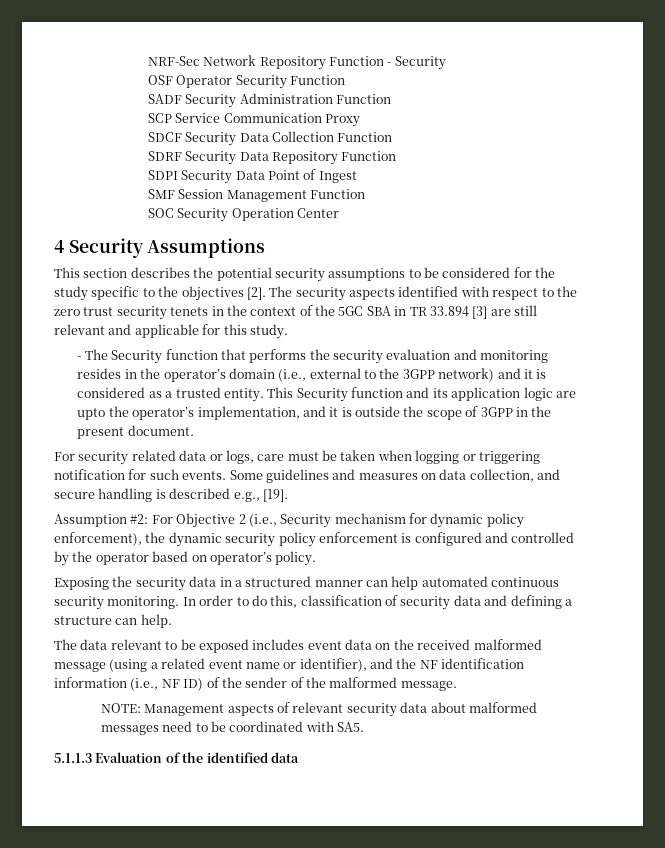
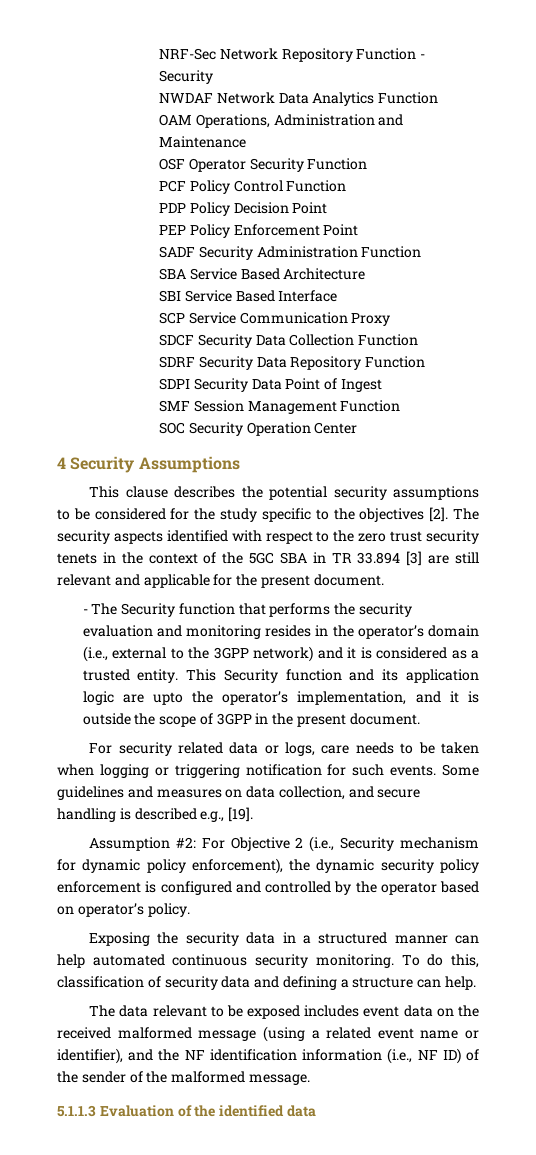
[147,75,346,89] [147,93,392,108] OSF Operator Security Function // SADF Security Administration Function -> [159,92,439,106] [159,114,404,128] [159,136,247,148] [159,158,368,172] [159,180,347,194] [159,202,328,216] [159,224,359,238] [159,246,422,260] [159,268,366,280] [159,290,338,302] NWDAF Network Data Analytics Function // OAM Operations, Administration and Maintenance // OSF Operator Security Function // PCF Policy Control Function // PDP Policy Decision Point // PEP Policy Enforcement Point // SADF Security Administration Function // SBA Service Based Architecture // SBI Service Based Interface
[83,268,128,278] section -> [125,486,168,498] clause
[223,324,288,339] this study. -> [236,574,384,588] the present document.
[287,452,319,461] must -> [355,742,414,754] needs to
[182,595,249,606] In order to -> [401,955,420,966] To
[100,702,537,717] [100,721,365,735] // NOTE: Management aspects of relevant security data about malformed messages need to be coordinated with SA5. -> (310, 1079) none

